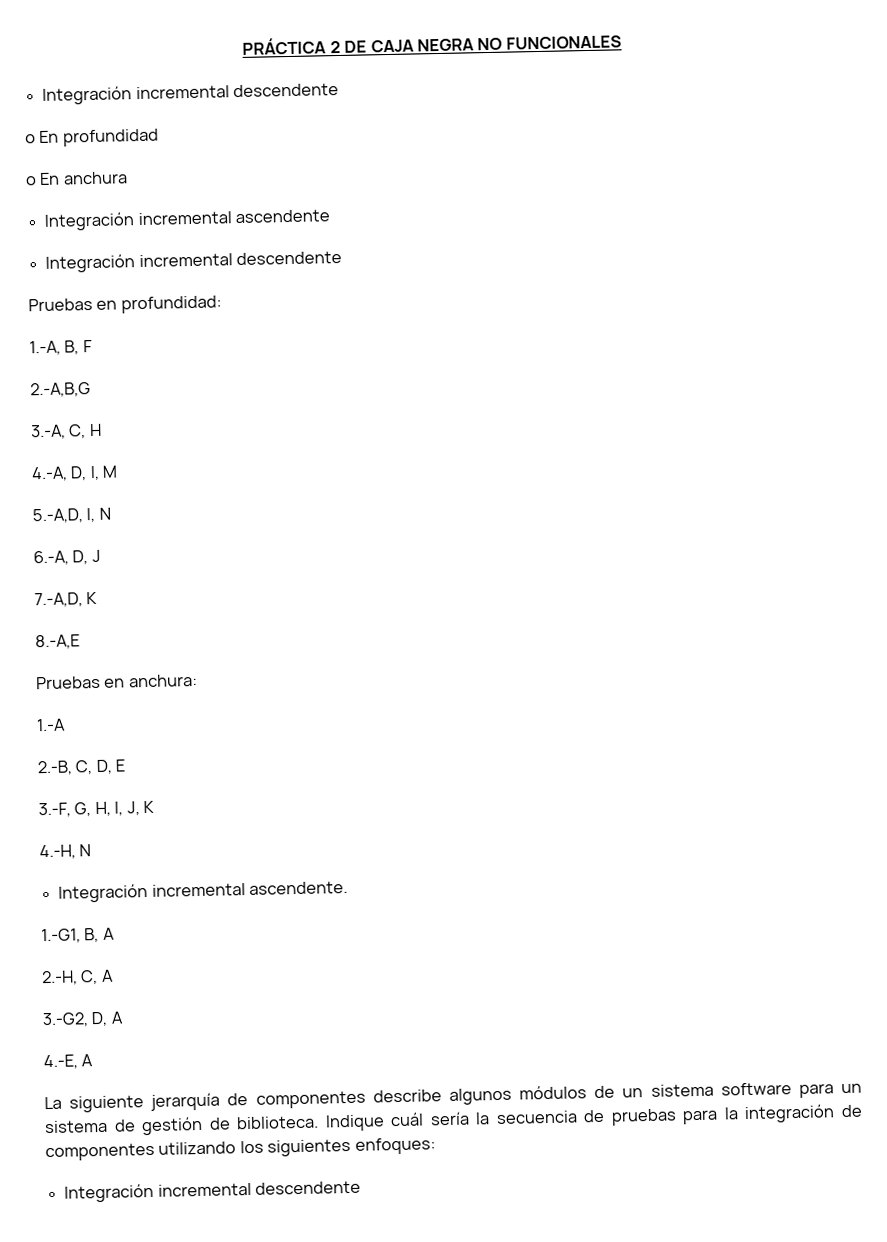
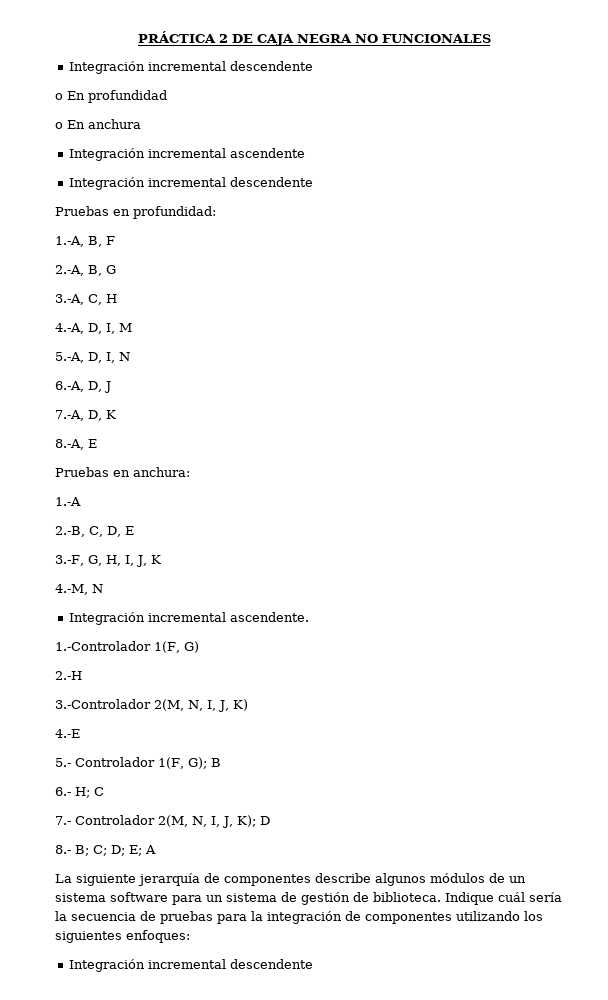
[30,382,91,398] 2.-A,B,G -> [55,265,116,276] 2.-A, B, G
[32,508,83,524] 5.-A,D, -> [55,352,102,363] 5.-A, D,
[34,591,98,608] [35,634,80,650] 7.-A,D, K // 8.-A,E -> [55,410,116,421] [55,439,97,450] 7.-A, D, K // 8.-A, E
[39,844,76,860] 4.-H, -> [55,584,88,595] 4.-M,
[41,927,115,944] [41,969,114,986] [42,1011,124,1028] [43,1054,78,1070] 1.-G1, B, A // 2.-H, C, A // 3.-G2, D, A // 4.-E, -> [55,641,199,653] [55,671,82,680] [55,699,248,712] [55,729,80,738] [55,757,221,769] [55,787,104,798] [55,815,270,828] [55,845,142,856] 1.-Controlador 1(F, G) // 2.-H // 3.-Controlador 2(M, N, I, J, K) // 4.-E // 5.- Controlador 1(F, G); B // 6.- H; C // 7.- Controlador 2(M, N, I, J, K); D // 8.- B; C; D; E;

